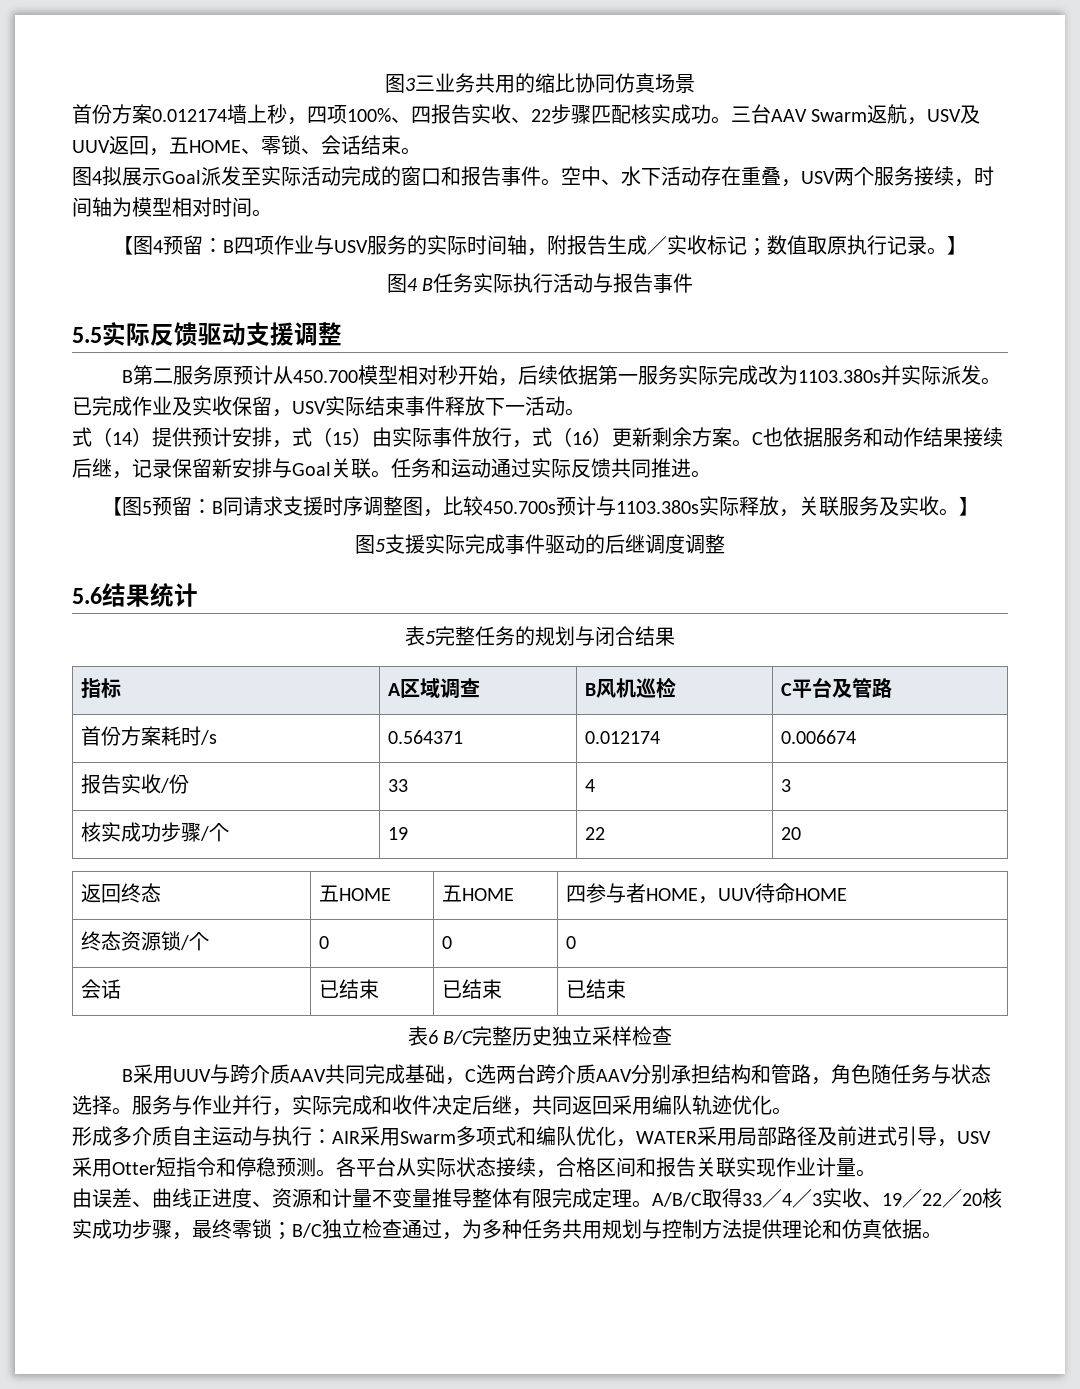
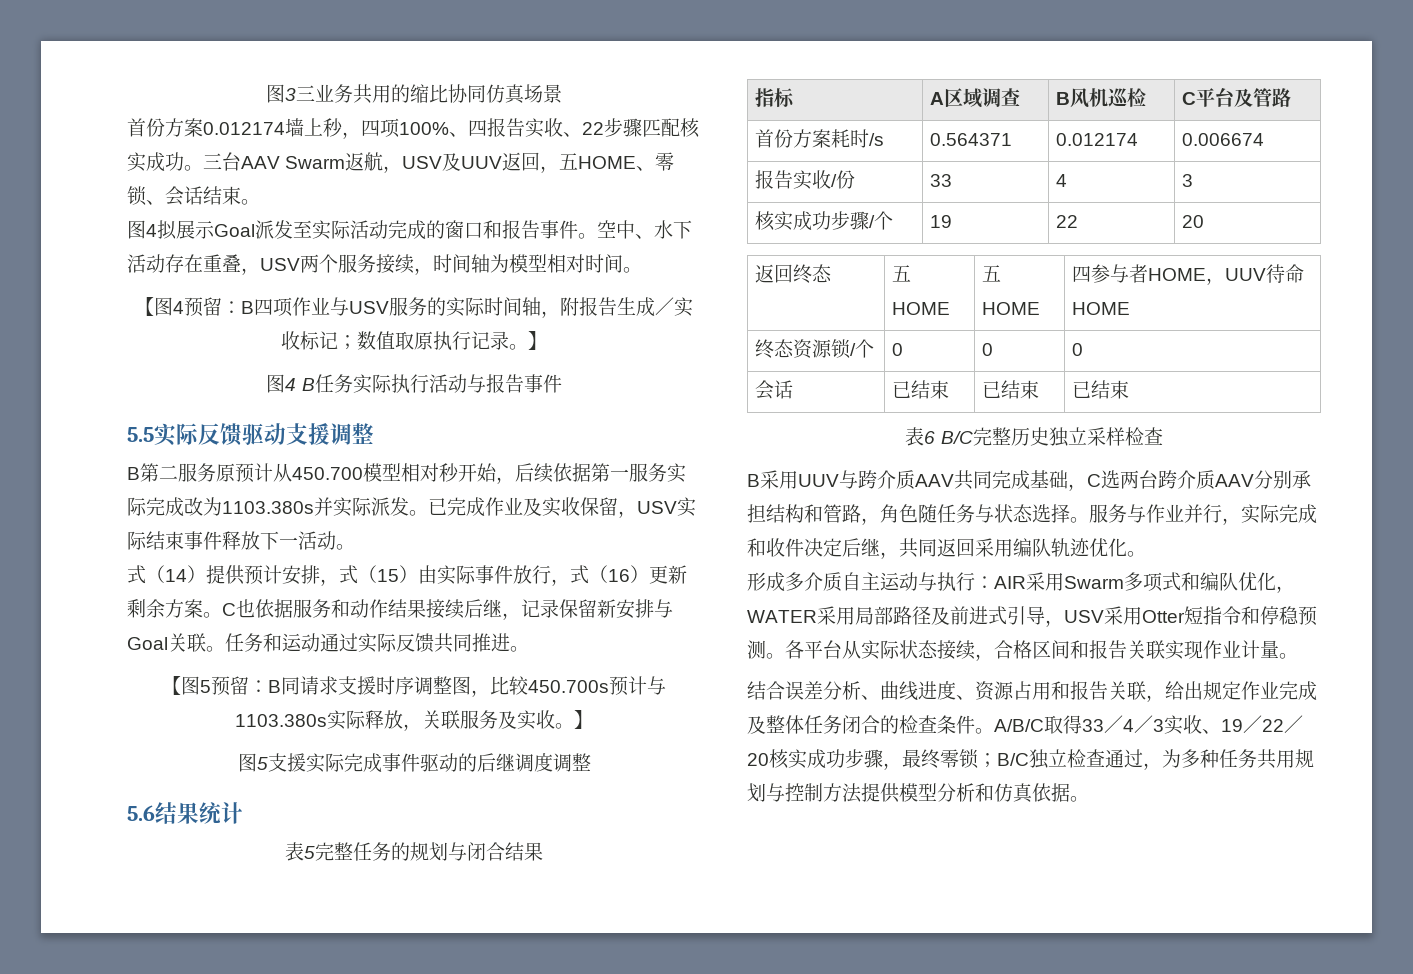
[72,1188,632,1208] 由误差、曲线正进度、资源和计量不变量推导整体有限完成定理 -> [747,681,1317,702] [747,715,975,734] 结合误差分析、曲线进度、资源占用和报告关联，给出规定作业完成及整体任务闭合的检查条件
[782,1219,822,1239] 理论 -> [899,783,975,802] 模型分析

